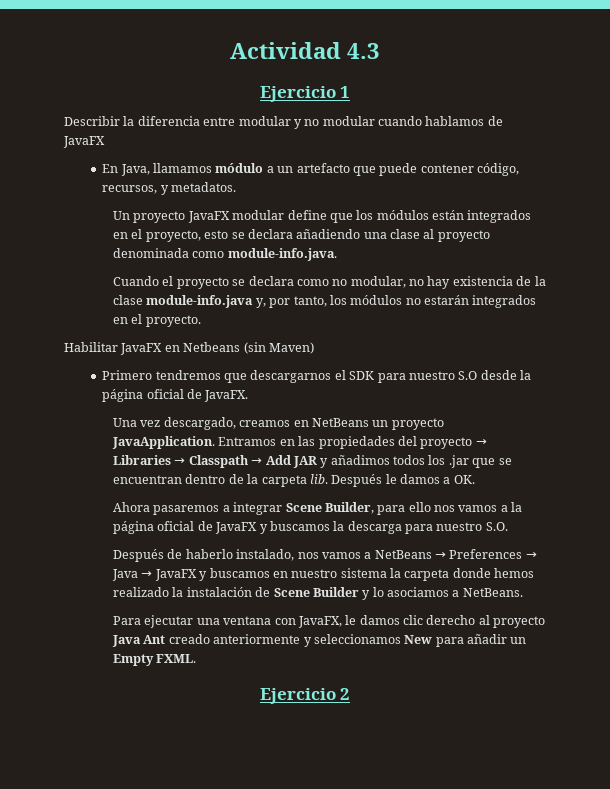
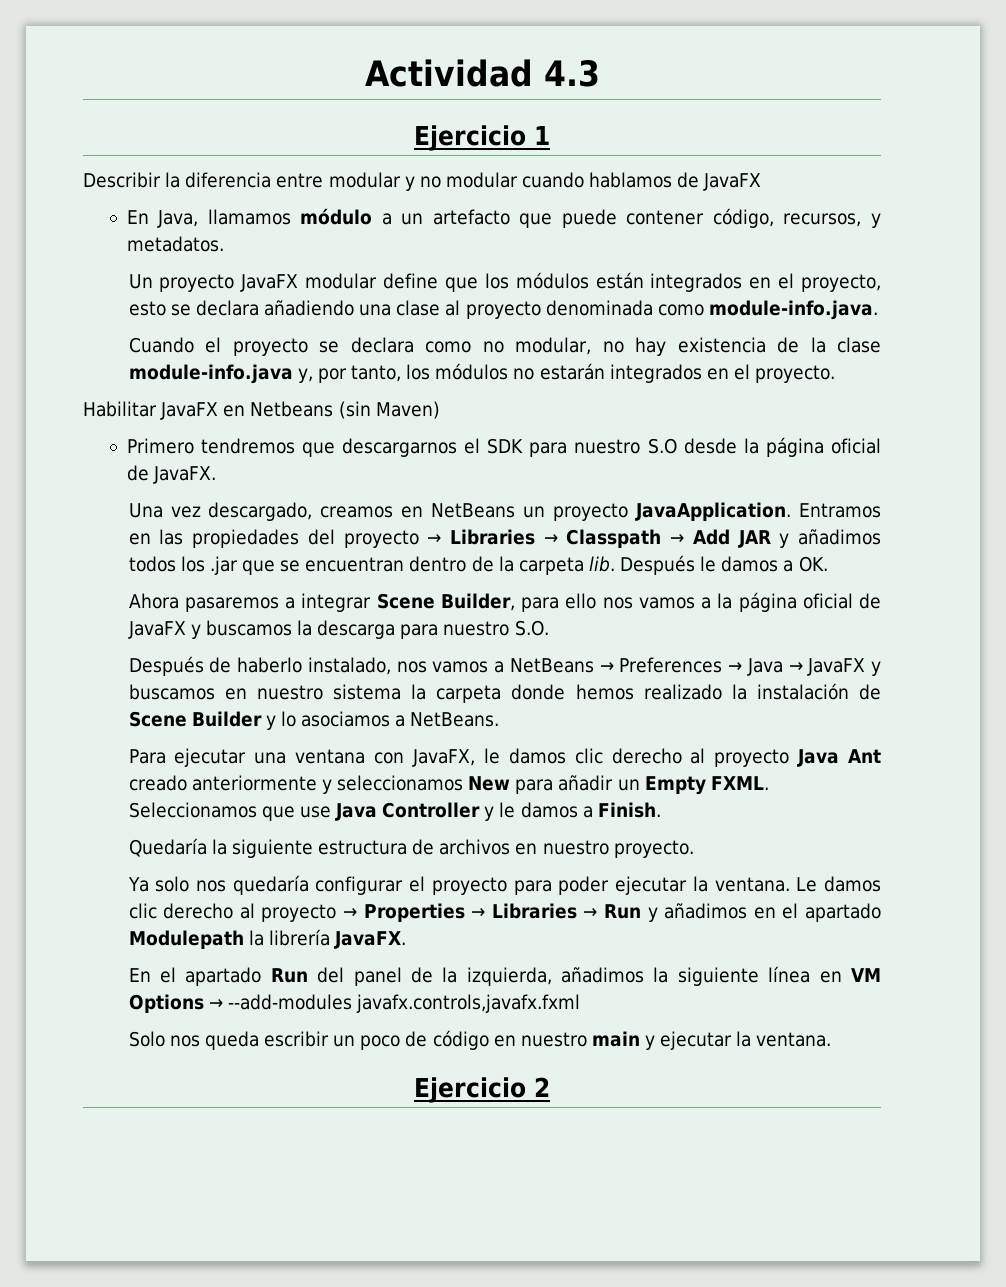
(197, 658) none -> [128,802,661,821] [128,838,694,858] [127,875,881,895] [128,903,882,922] [128,929,407,949] [128,966,881,986] [128,994,581,1013] [128,1030,832,1050] Seleccionamos que use Java Controller y le damos a Finish. // Quedaría la siguiente estructura de archivos en nuestro proyecto. // Ya solo nos quedaría configurar el proyecto para poder ejecutar la ventana. Le damos clic derecho al proyecto → Properties → Libraries → Run y añadimos en el apartado Modulepath la librería JavaFX. // En el apartado Run del panel de la izquierda, añadimos la siguiente línea en VM Options → --add-modules javafx.controls,javafx.fxml // Solo nos queda escribir un poco de código en nuestro main y ejecutar la ventana.

